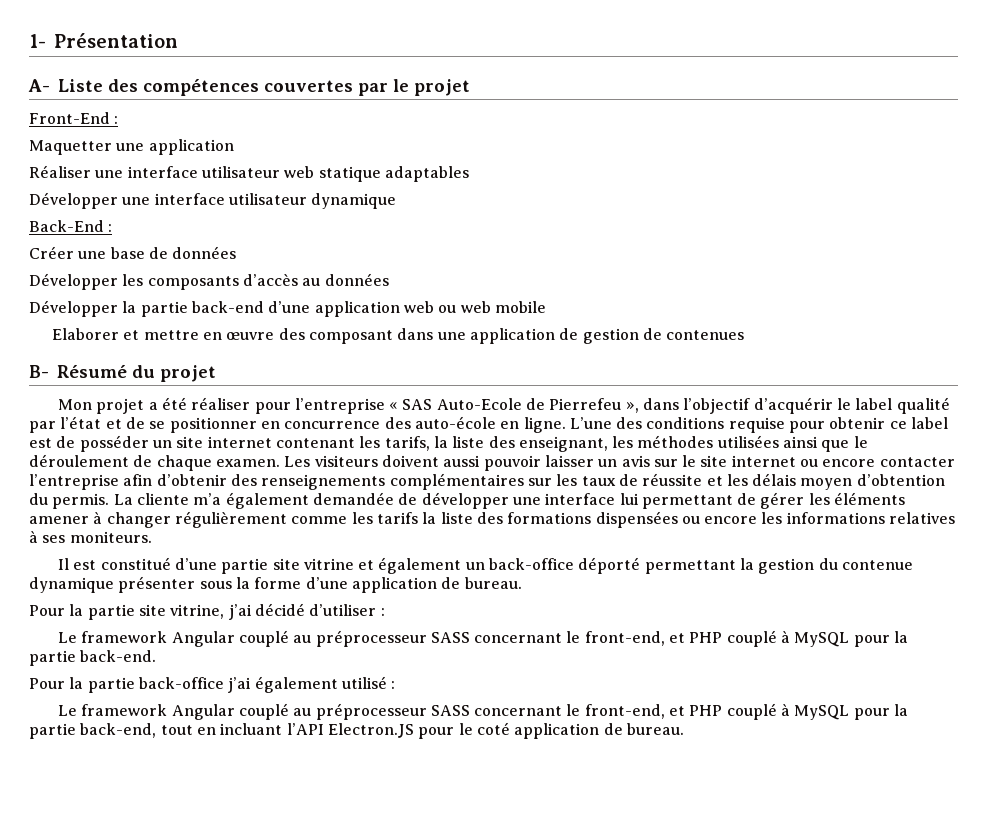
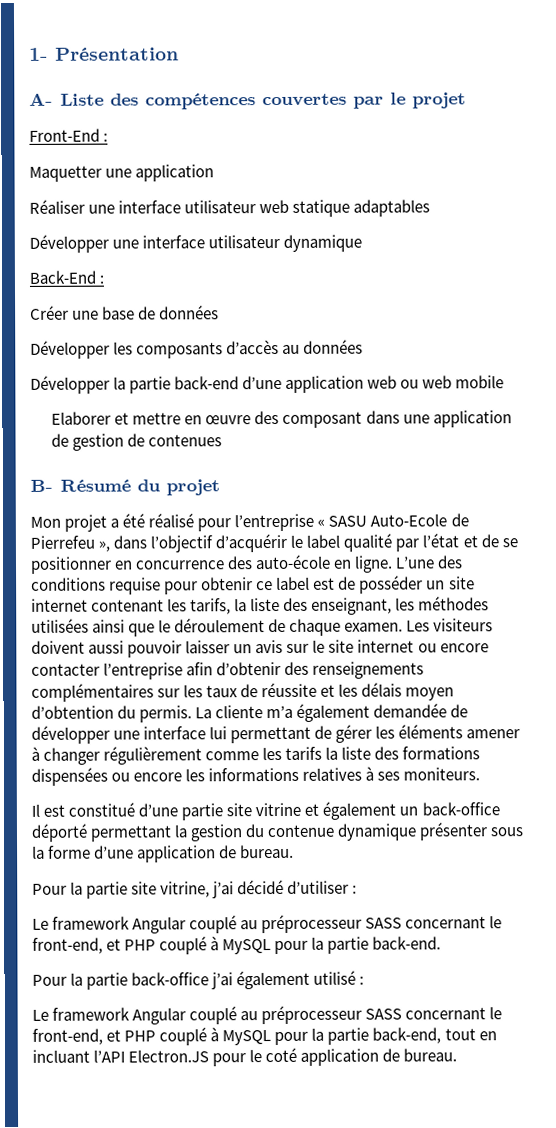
[191,397,251,410] réaliser -> [148,513,195,528] réalisé
[402,399,433,410] SAS -> [328,515,368,527] SASU

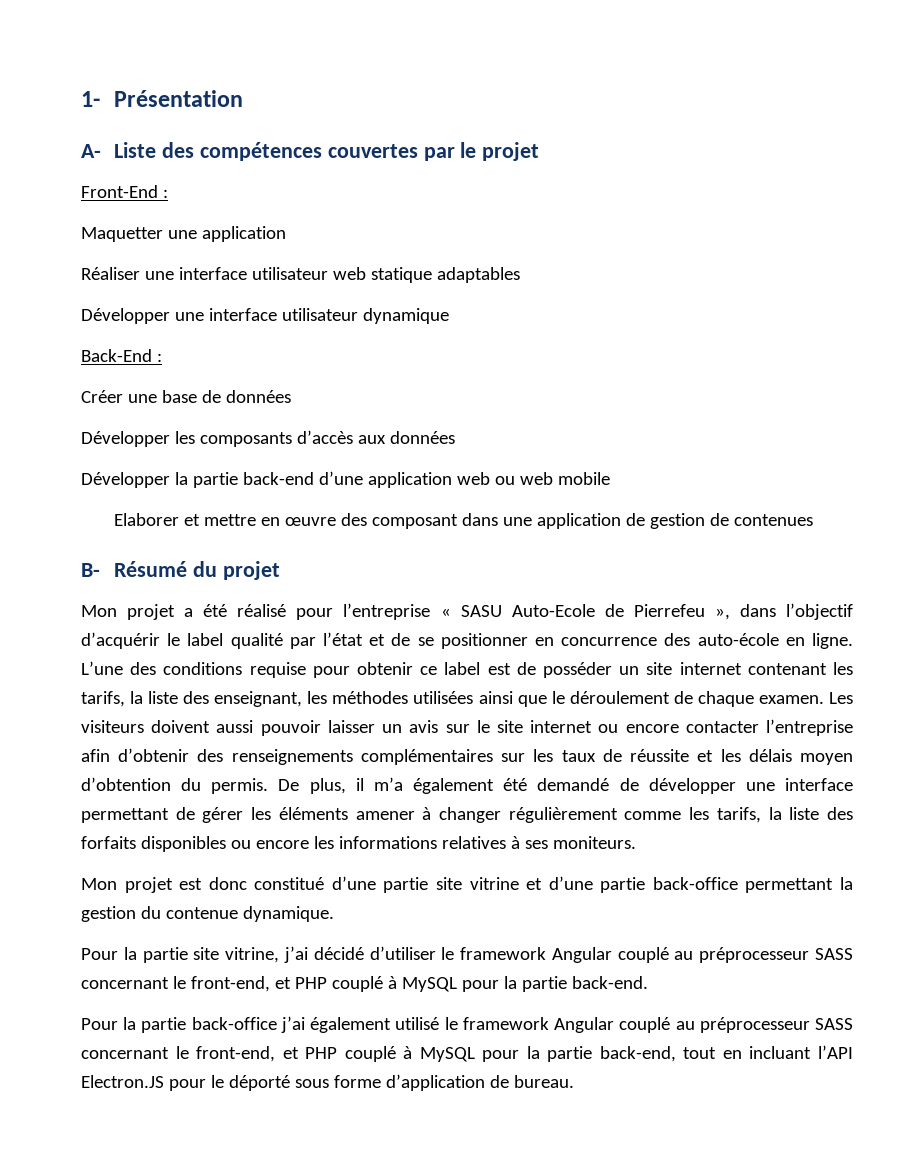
[282,344,301,354] au -> [357,435,386,444] aux
[195,703,448,722] La cliente m’a également demandée -> [278,777,610,794] De plus, il m’a également été demandé
[209,726,228,740] lui -> (853, 784) none
[285,746,481,760] [31,767,108,786] tarifs la liste des formations dispensées -> [716,807,853,823] [81,836,226,852] tarifs, la liste des forfaits disponibles
[31,803,66,817] Il est -> [81,877,247,893] Mon projet est donc
[322,801,500,820] [31,823,88,842] également un back-office déporté -> [548,876,738,893] d’une partie back-office
[337,822,524,841] [32,844,295,863] dynamique présenter sous la forme d’une application de bureau. -> [242,906,334,922] dynamique.
[352,884,358,894] [32,918,49,930] : // Le -> [441,947,455,960] le
[359,975,365,985] [32,1009,49,1021] : // Le -> [444,1017,458,1030] le
[265,1047,380,1066] coté application -> [228,1074,485,1091] déporté sous forme d’application

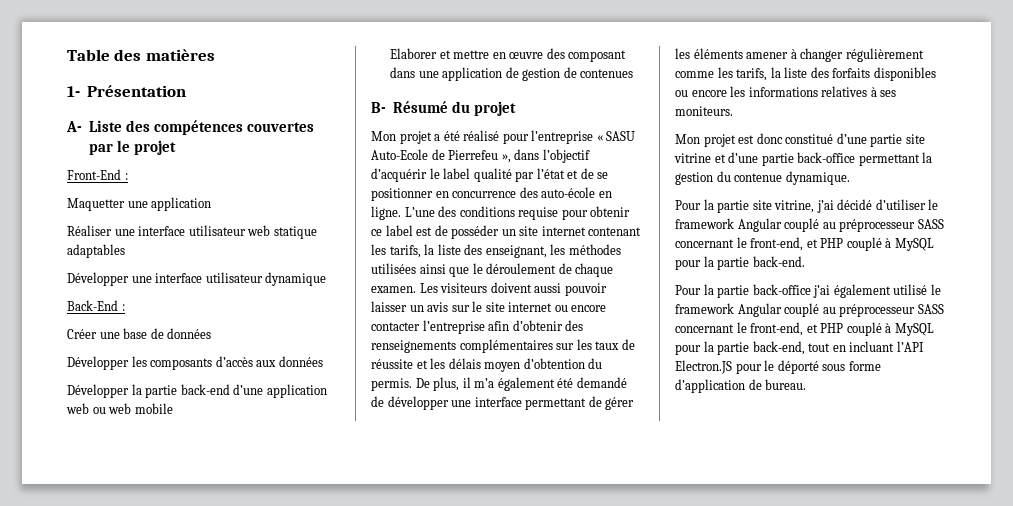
(81, 99) none -> [67,49,215,61] Table des matières //

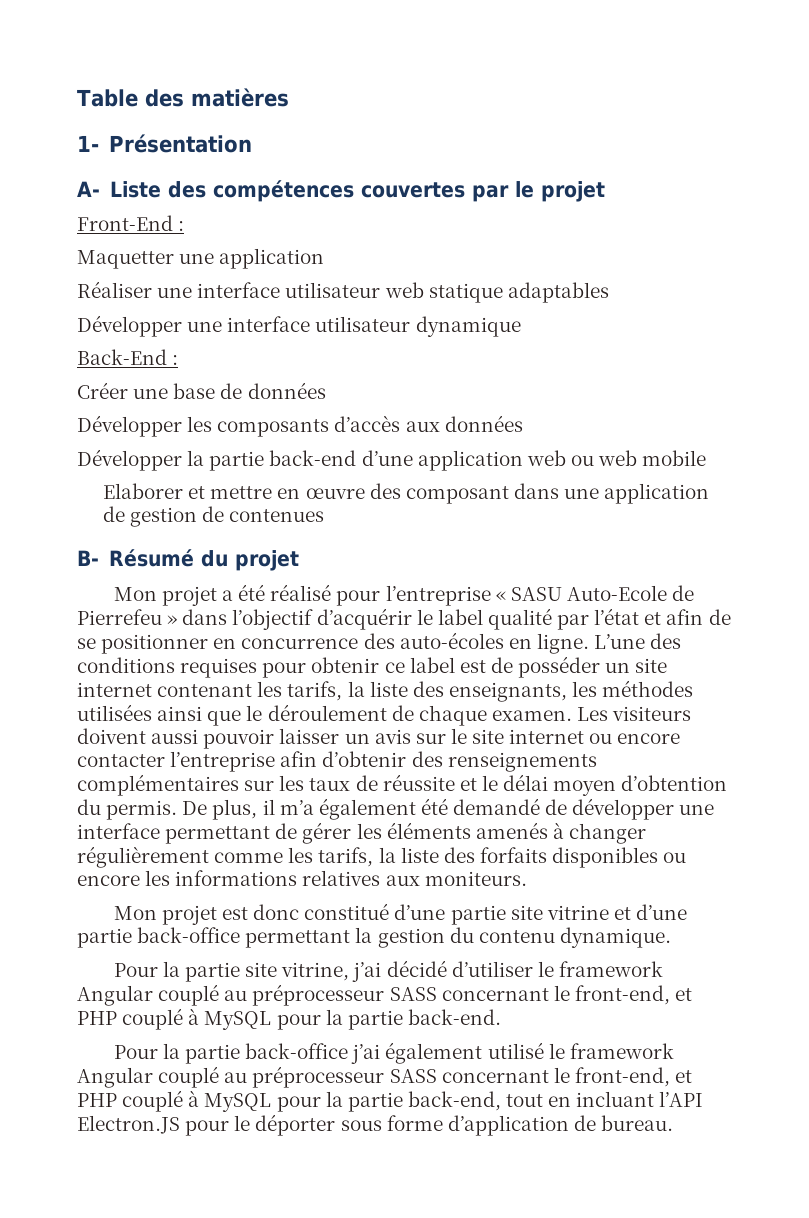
[501,154,511,163] », -> [167,615,178,625] »
(579, 174) none -> [666,609,704,625] afin
[541,187,596,198] auto-école -> [399,632,504,649] auto-écoles
[518,207,559,220] requise -> [180,658,258,678] requises
[485,245,547,258] enseignant, -> [448,682,567,702] enseignants,
[430,358,481,369] les délais -> [481,774,549,791] le délai
[746,52,789,59] amener -> [475,822,548,839] amenés
[870,87,897,97] à ses -> [385,875,420,886] aux
[734,173,783,182] contenue -> [478,930,555,943] contenu
[777,360,819,374] déporté -> [255,1114,336,1136] déporter

